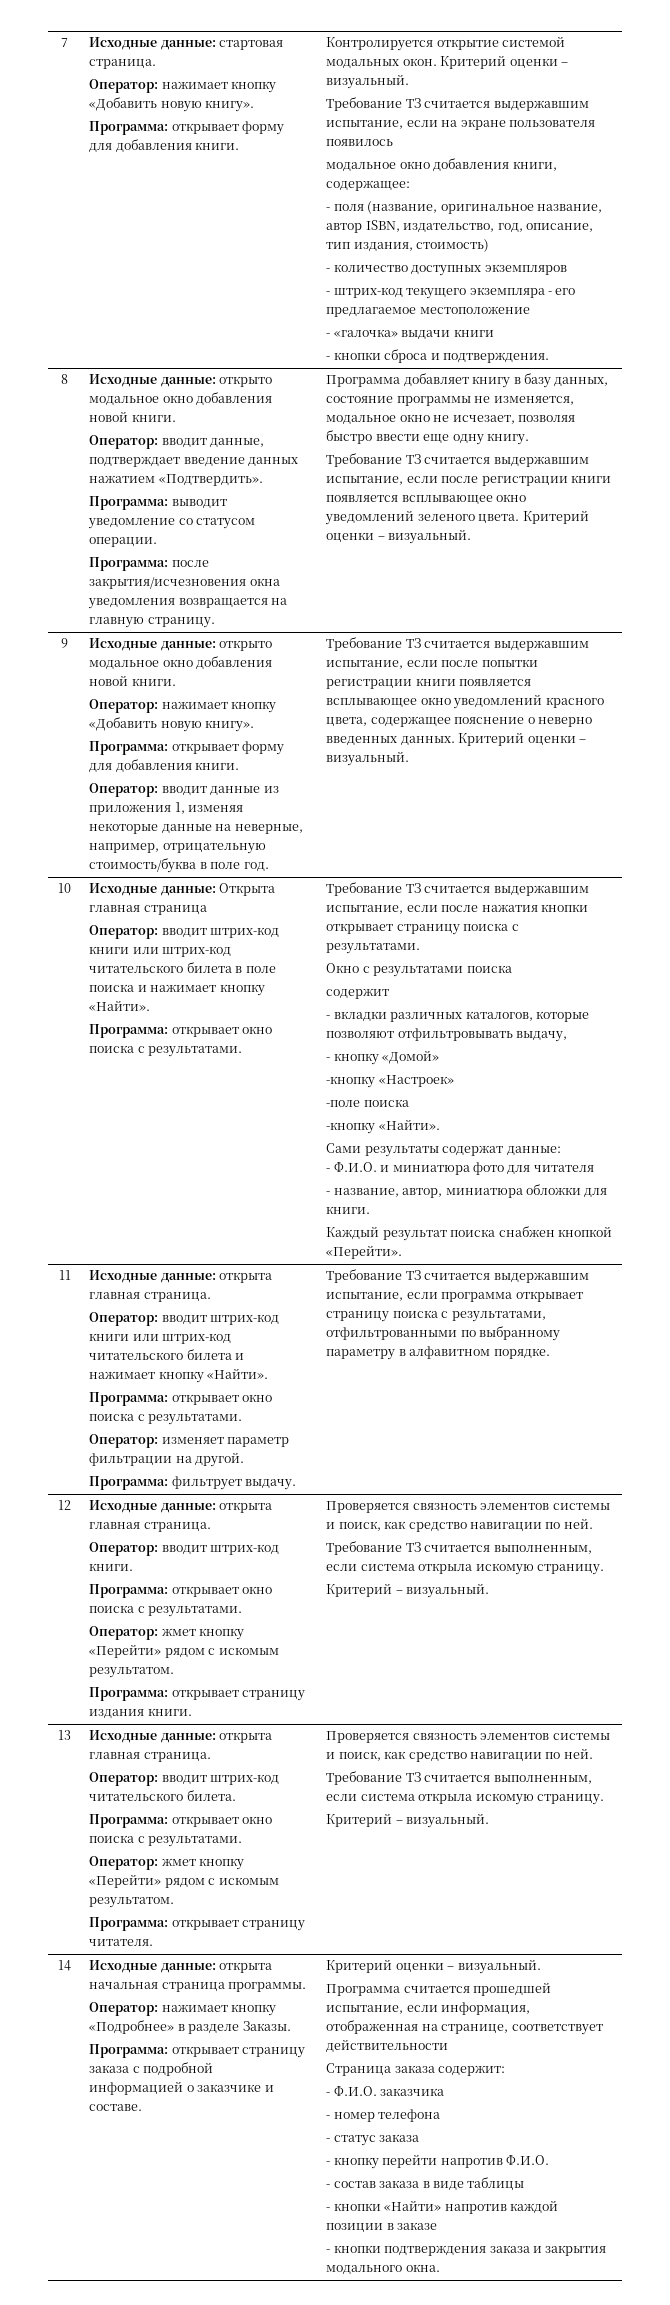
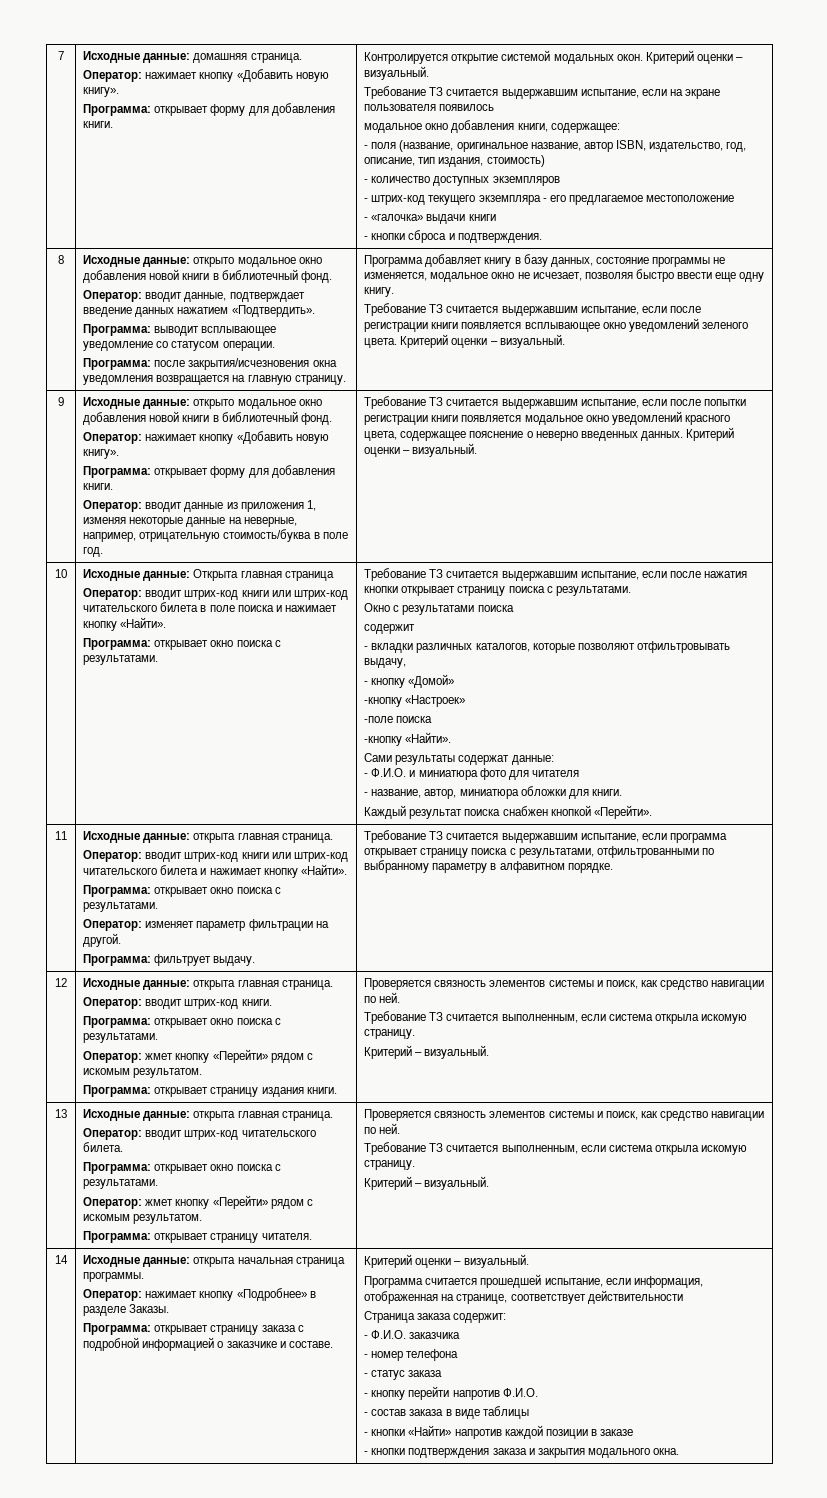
[219,40,284,50] стартовая -> [193,53,248,63] домашняя
[131,414,176,422] книги. -> [182,269,332,283] книги в библиотечный фонд.
(227, 504) none -> [201,326,277,336] всплывающее
[131,678,176,686] книги. -> [182,411,332,425] книги в библиотечный фонд.
[326,698,418,708] всплывающее -> [524,415,583,425] модальное

